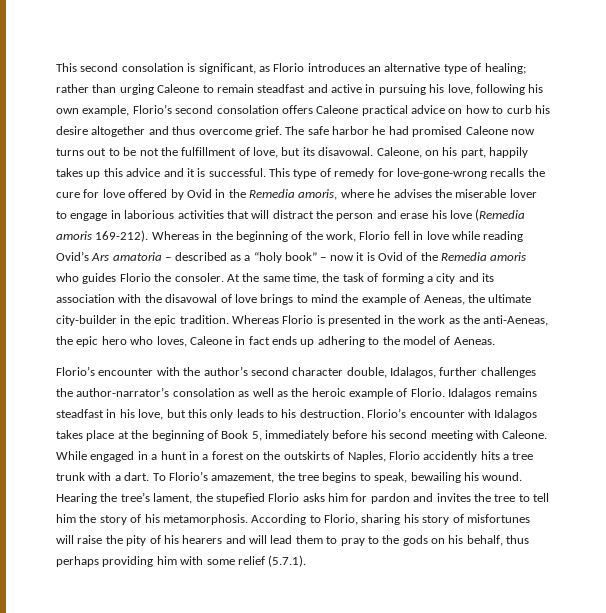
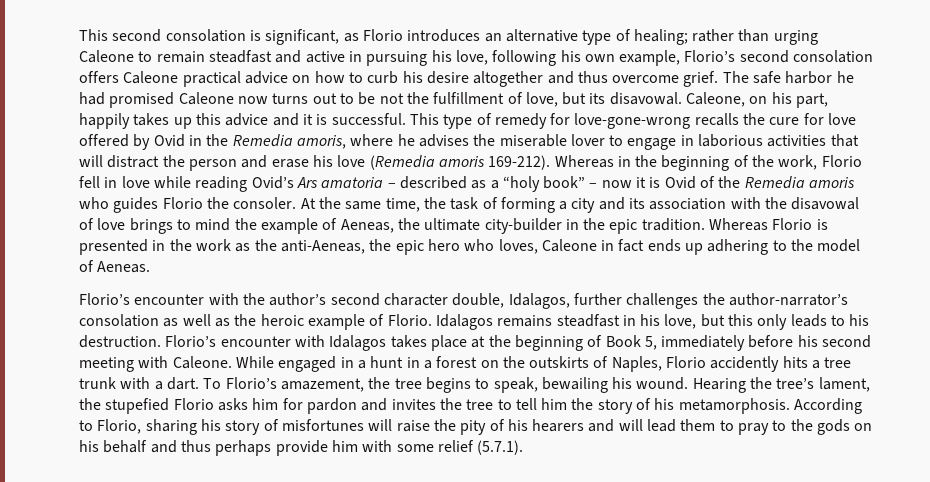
[466,535,503,546] behalf, -> [103,440,177,453] behalf and
[102,556,154,567] providing -> [275,440,328,456] provide

